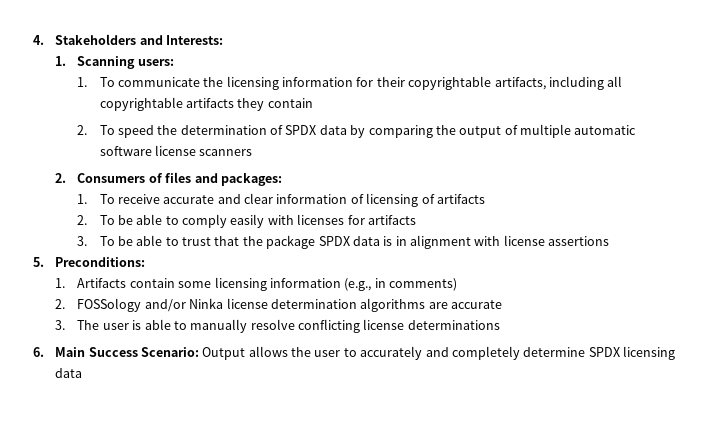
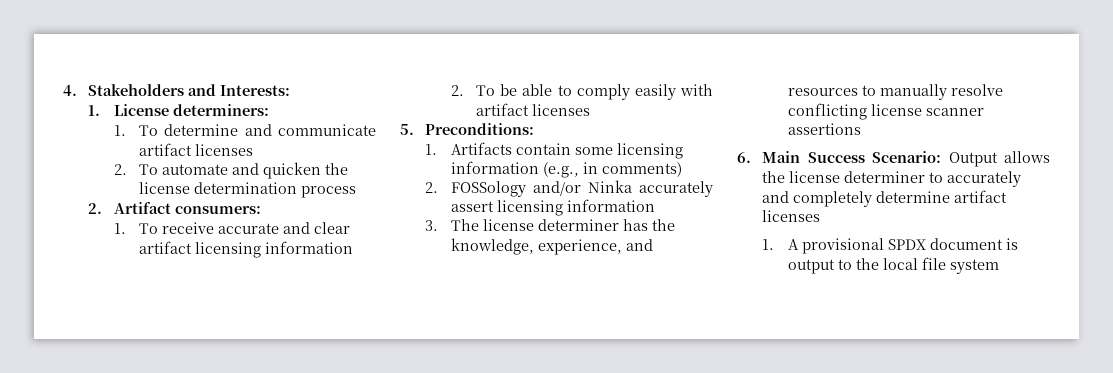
[77,56,174,69] [77,76,623,90] [99,97,313,111] [77,124,637,138] [99,145,253,156] [55,172,282,186] Scanning users: // 1. To communicate the licensing information for their copyrightable artifacts, including all copyrightable artifacts they contain // 2. To speed the determination of SPDX data by comparing the output of multiple automatic software license scanners // 2. Consumers of files and packages: -> [113,104,269,116] [113,124,376,136] [139,143,254,156] [113,162,349,179] [139,182,357,198] [88,202,261,214] License determiners: // 1. To determine and communicate artifact licenses // 2. To automate and quicken the license determination process // 2. Artifact consumers:
[276,193,485,207] information of licensing of artifacts -> [139,241,354,258] artifact licensing information
[297,214,416,225] [77,235,610,249] licenses for artifacts // 3. To be able to trust that the package SPDX data is in alignment with license assertions -> [476,103,591,116] artifact licenses
[226,298,502,312] [55,319,171,330] license determination algorithms are accurate // 3. The user is able -> [639,181,713,197] [450,199,655,216] [425,219,675,231] [450,238,653,255] [787,88,858,96] accurately assert licensing information // 3. The license determiner has the knowledge, experience, and resources
[407,320,500,330] determinations -> [925,108,984,116] [787,123,861,135] scanner assertions
[314,350,341,357] user -> [789,171,926,183] license determiner
[588,346,676,360] [55,368,83,378] SPDX licensing data -> [954,190,1008,203] [762,210,821,222] [762,238,1018,254] [787,257,999,274] artifact licenses // 1. A provisional SPDX document is output to the local file system

